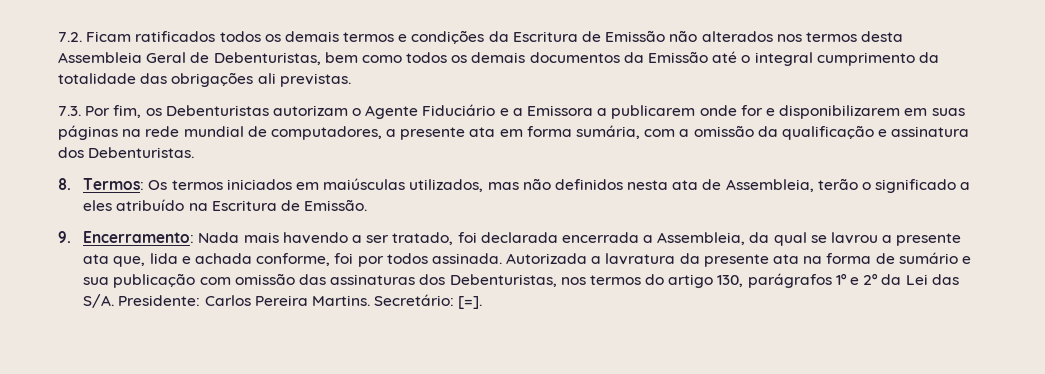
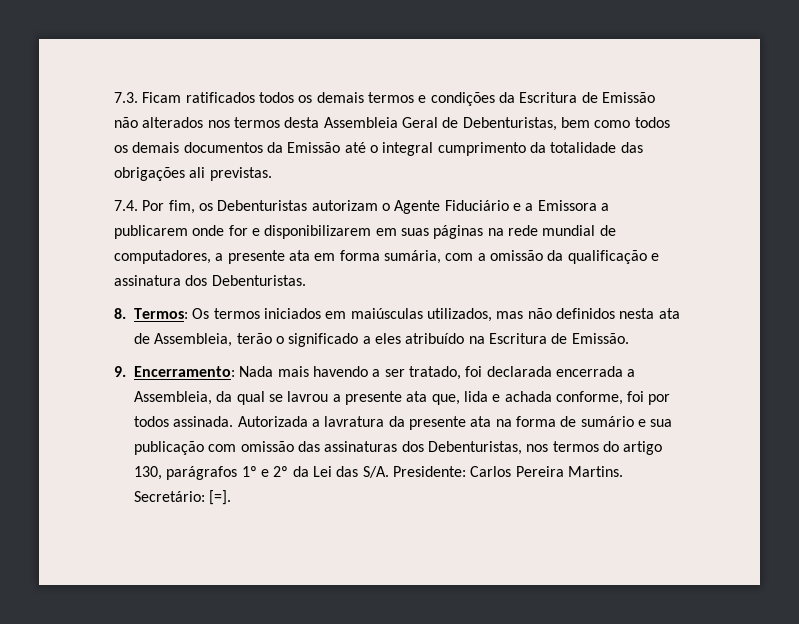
[58,32,82,42] 7.2. -> [114,92,138,103] 7.3.
[58,106,81,116] 7.3. -> [114,200,138,211] 7.4.

